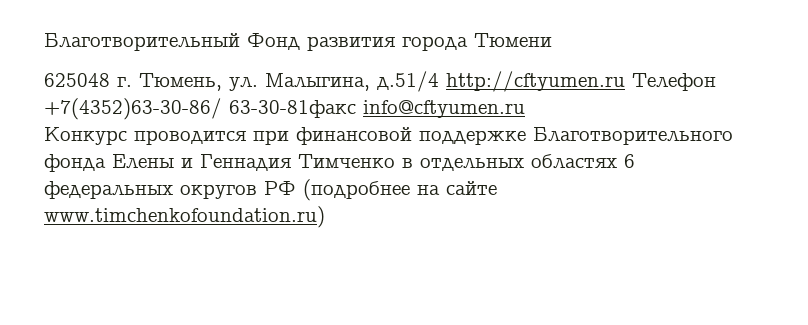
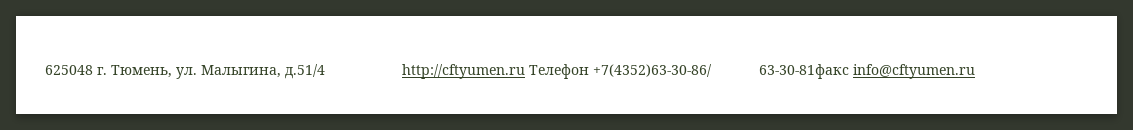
[44,33,552,51] Благотворительный Фонд развития города Тюмени // -> (45, 70) none
[44,127,733,145] [44,154,635,172] [44,179,497,201] [44,206,325,228] // Конкурс проводится при финансовой поддержке Благотворительного фонда Елены и Геннадия Тимченко в отдельных областях 6 федеральных округов РФ (подробнее на сайте www.timchenkofoundation.ru) -> (975, 71) none

